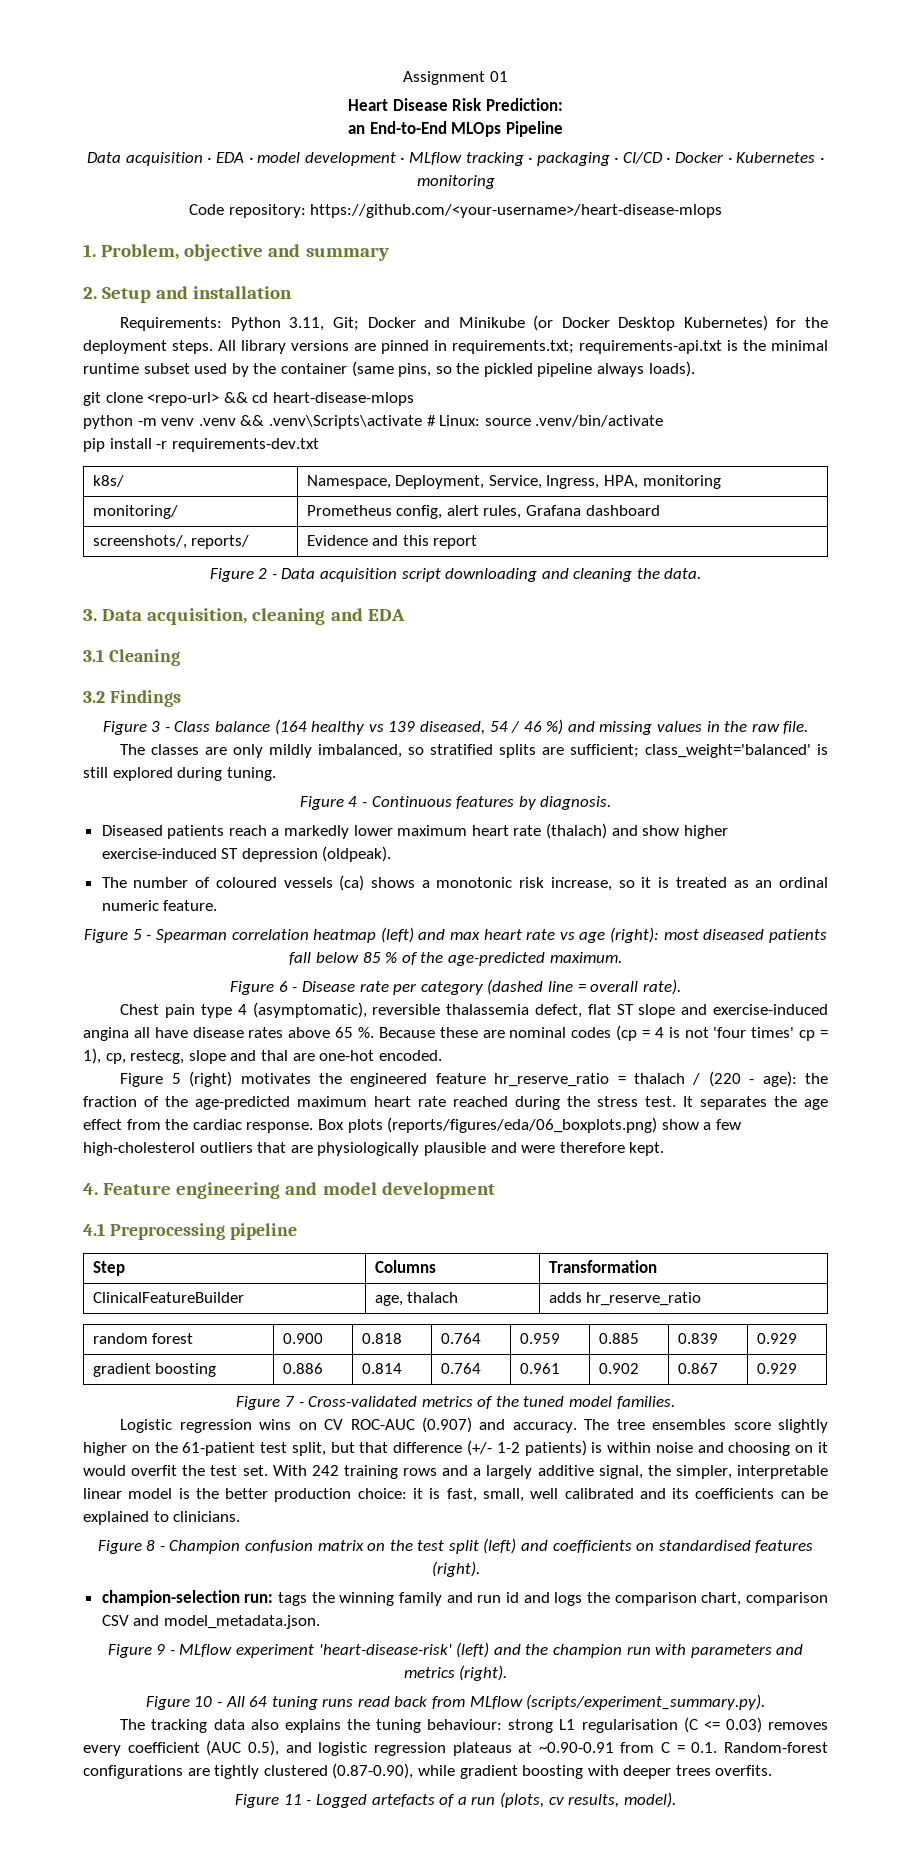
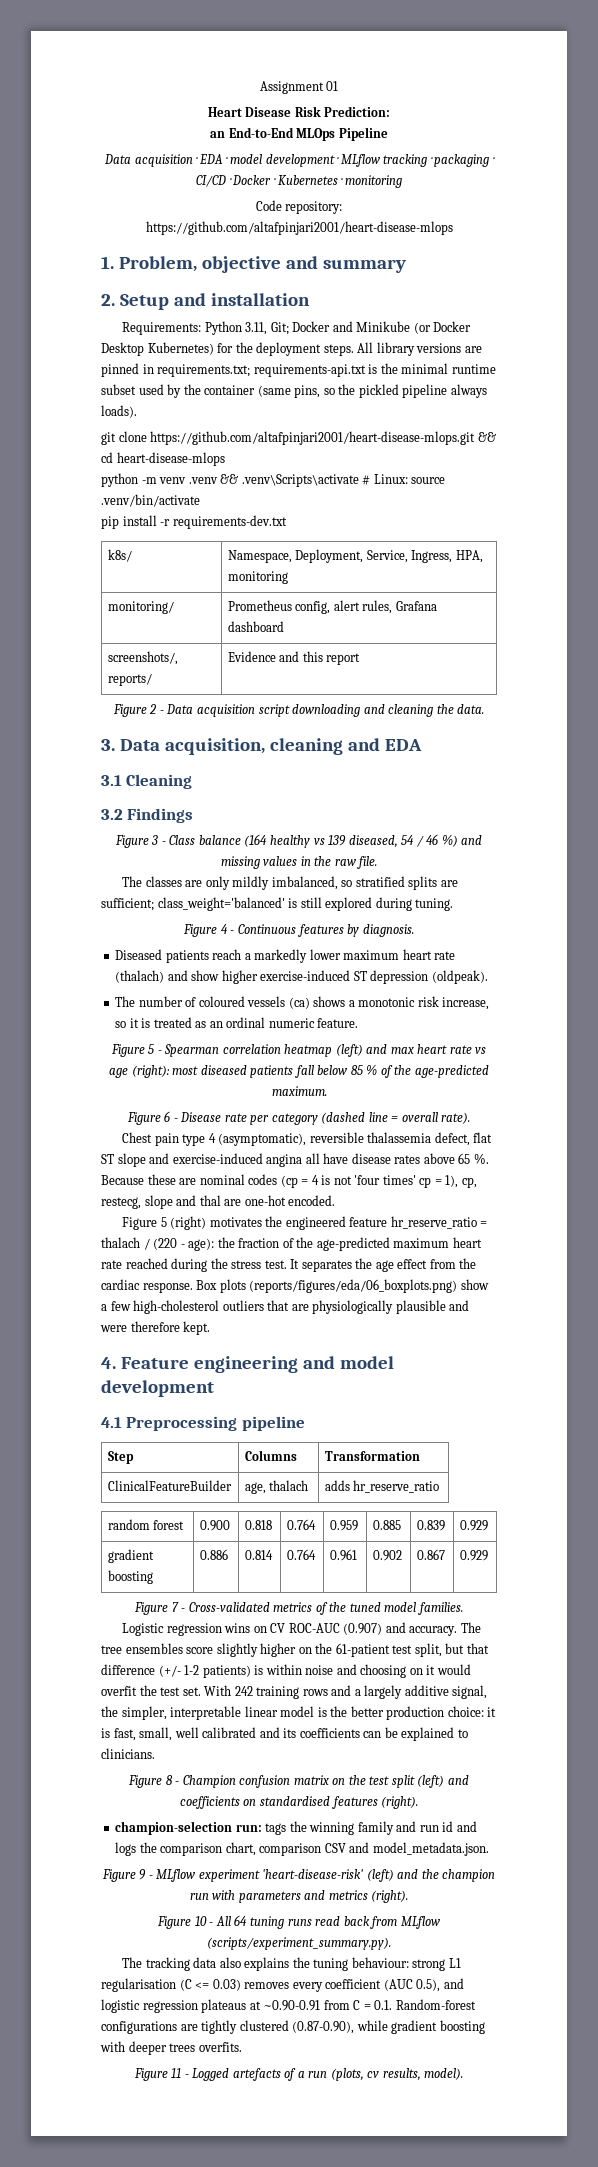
[310,204,723,218] https://github.com/<your-username>/heart-disease-mlops -> [145,221,453,235] https://github.com/altafpinjari2001/heart-disease-mlops
[147,392,220,406] <repo-url> -> [150,431,476,445] https://github.com/altafpinjari2001/heart-disease-mlops.git

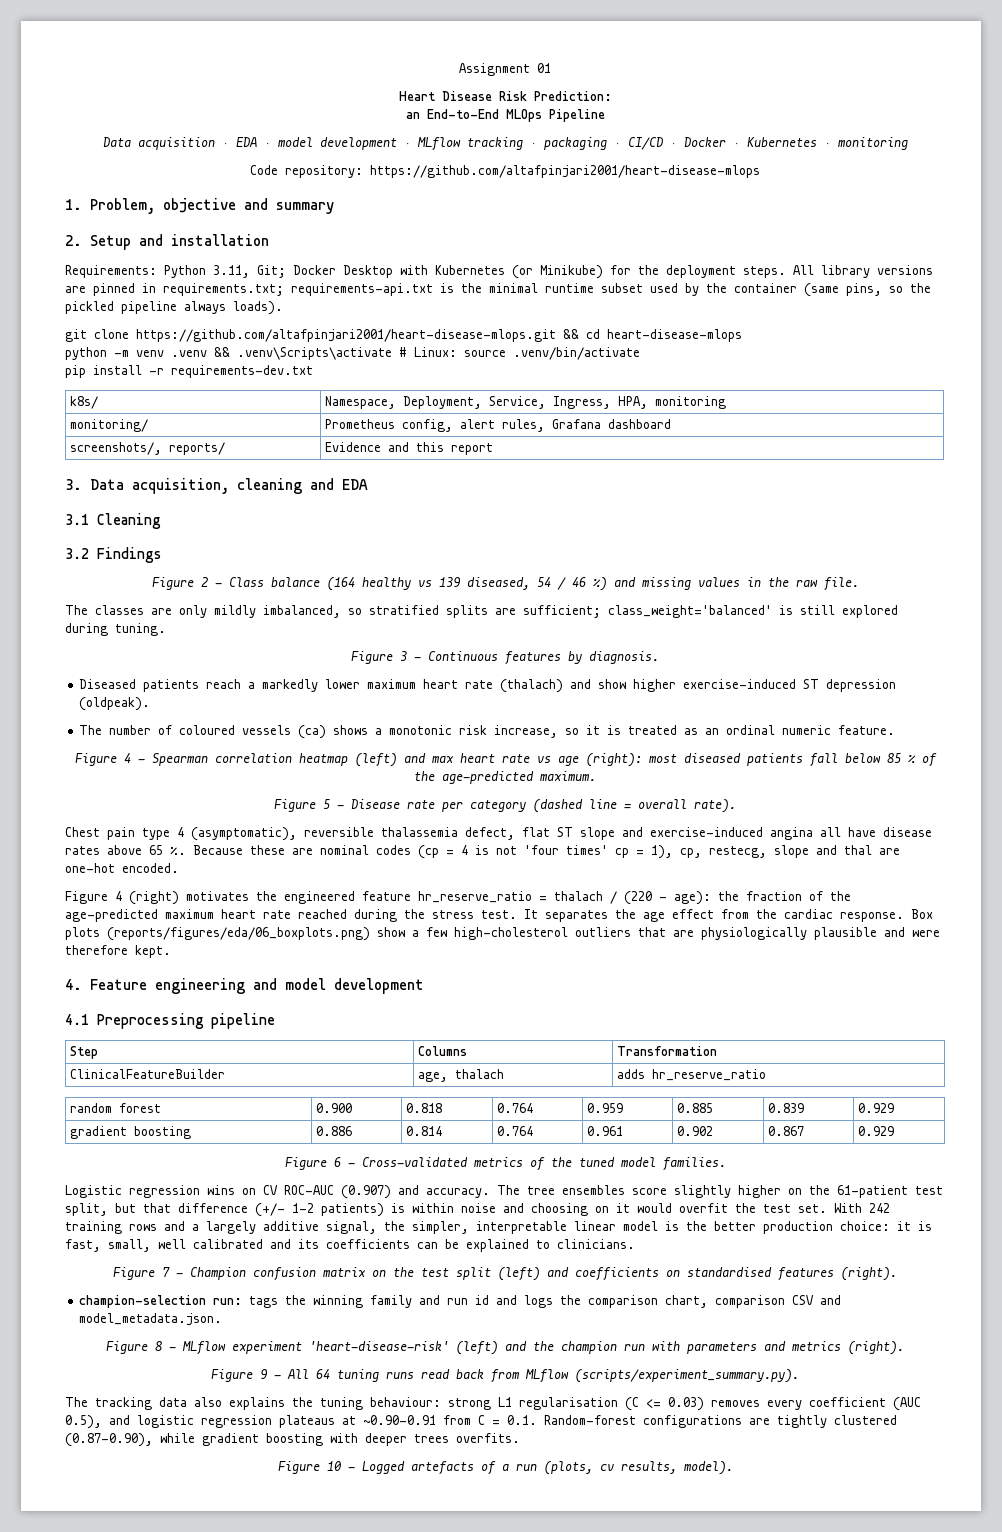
[332,321,472,334] [101,342,214,356] and Minikube (or Docker Desktop Kubernetes) -> [343,265,603,279] Desktop with Kubernetes (or Minikube)
[112,704,485,717] // Figure 2 - Data acquisition script downloading and cleaning the data. -> (494, 449) none
[151,835,159,845] 3 -> [200,577,208,587] 2
[220,924,228,934] 4 -> [400,651,407,661] 3
[148,1044,155,1054] 5 -> [123,753,131,763] 4
[164,1111,171,1122] 6 -> [323,799,330,809] 5
[160,1217,167,1227] 5 -> [115,891,122,901] 4
[171,1602,179,1612] 7 -> [333,1157,341,1167] 6
[165,1775,173,1785] 8 -> [162,1267,170,1277] 7
[139,1869,147,1880] 9 -> [155,1341,162,1351] 8
[194,1916,207,1926] 10 -> [260,1369,268,1379] 9
[171,2068,182,2078] 11 -> [326,1461,341,1471] 10

